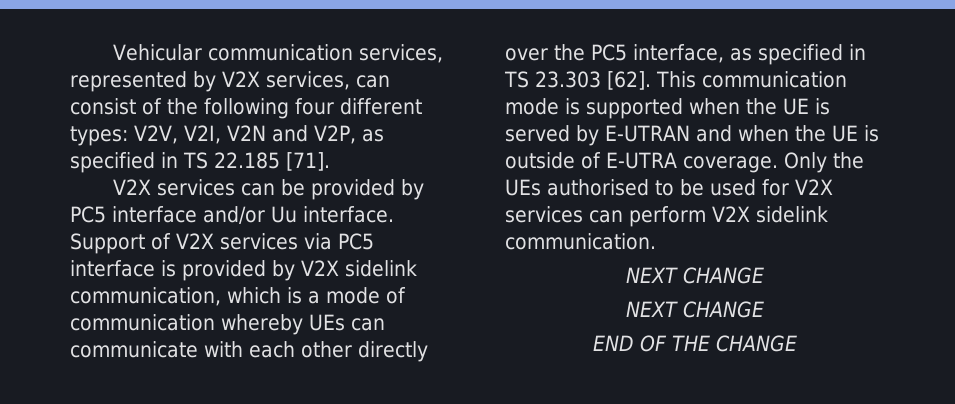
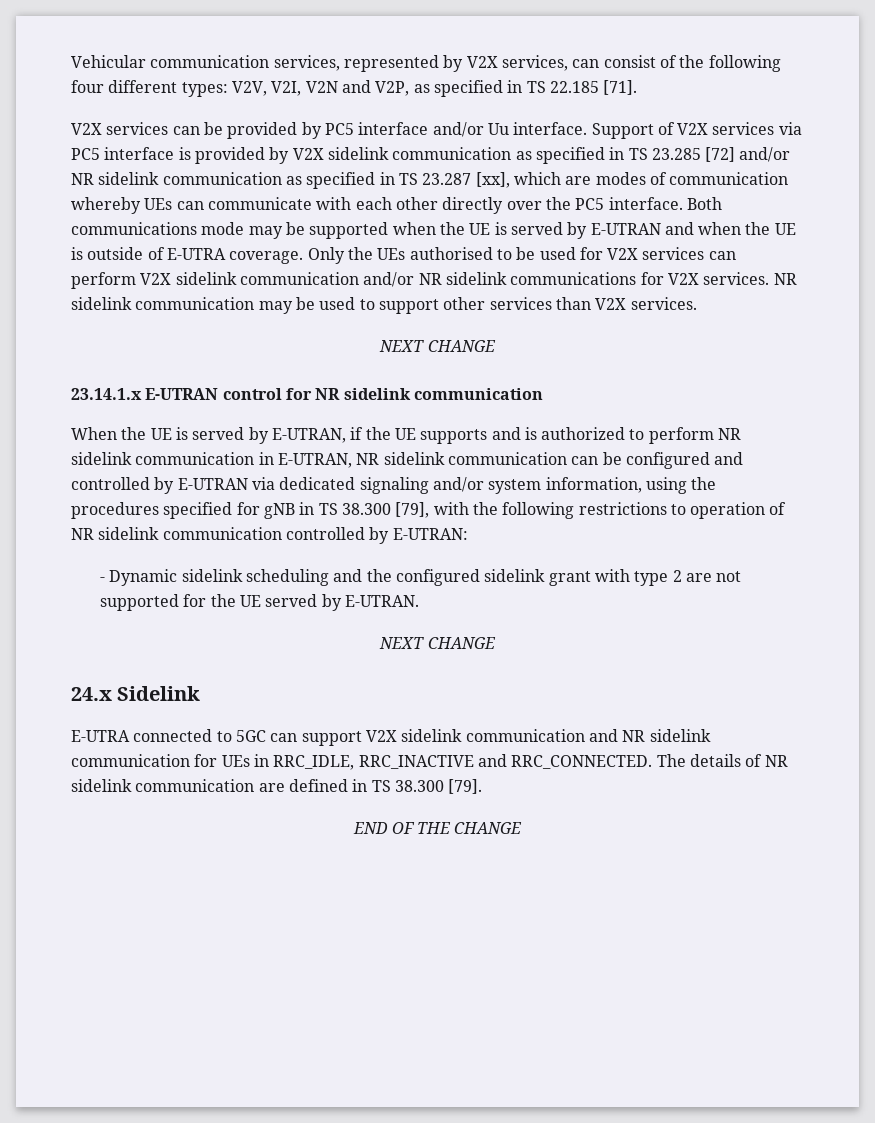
[70,287,380,306] communication, which is a mode -> [392,147,791,164] [71,172,646,189] communication as specified in TS 23.285 [72] and/or NR sidelink communication as specified in TS 23.287 [xx], which are modes
[633,44,866,65] [504,71,847,90] [505,98,580,115] interface, as specified in TS 23.303 [62]. This communication mode is -> [608,197,722,210] [71,222,305,239] interface. Both communications mode may be
[505,233,656,250] [626,267,764,284] [626,301,764,318] communication. // NEXT CHANGE // NEXT CHANGE -> [239,272,797,287] [71,297,697,314] [379,340,496,352] [71,388,543,400] [71,427,742,444] [71,452,744,469] [71,477,717,494] [71,502,787,519] [71,527,468,544] [100,569,742,586] [100,594,419,611] [379,637,496,649] [71,686,201,701] [71,729,711,746] [71,754,788,770] [71,779,483,794] communication and/or NR sidelink communications for V2X services. NR sidelink communication may be used to support other services than V2X services. // NEXT CHANGE // 23.14.1.x E-UTRAN control for NR sidelink communication // When the UE is served by E-UTRAN, if the UE supports and is authorized to perform NR sidelink communication in E-UTRAN, NR sidelink communication can be configured and controlled by E-UTRAN via dedicated signaling and/or system information, using the procedures specified for gNB in TS 38.300 [79], with the following restrictions to operation of NR sidelink communication controlled by E-UTRAN: // - Dynamic sidelink scheduling and the configured sidelink grant with type 2 are not supported for the UE served by E-UTRAN. // NEXT CHANGE // 24.x Sidelink // E-UTRA connected to 5GC can support V2X sidelink communication and NR sidelink communication for UEs in RRC_IDLE, RRC_INACTIVE and RRC_CONNECTED. The details of NR sidelink communication are defined in TS 38.300 [79].

